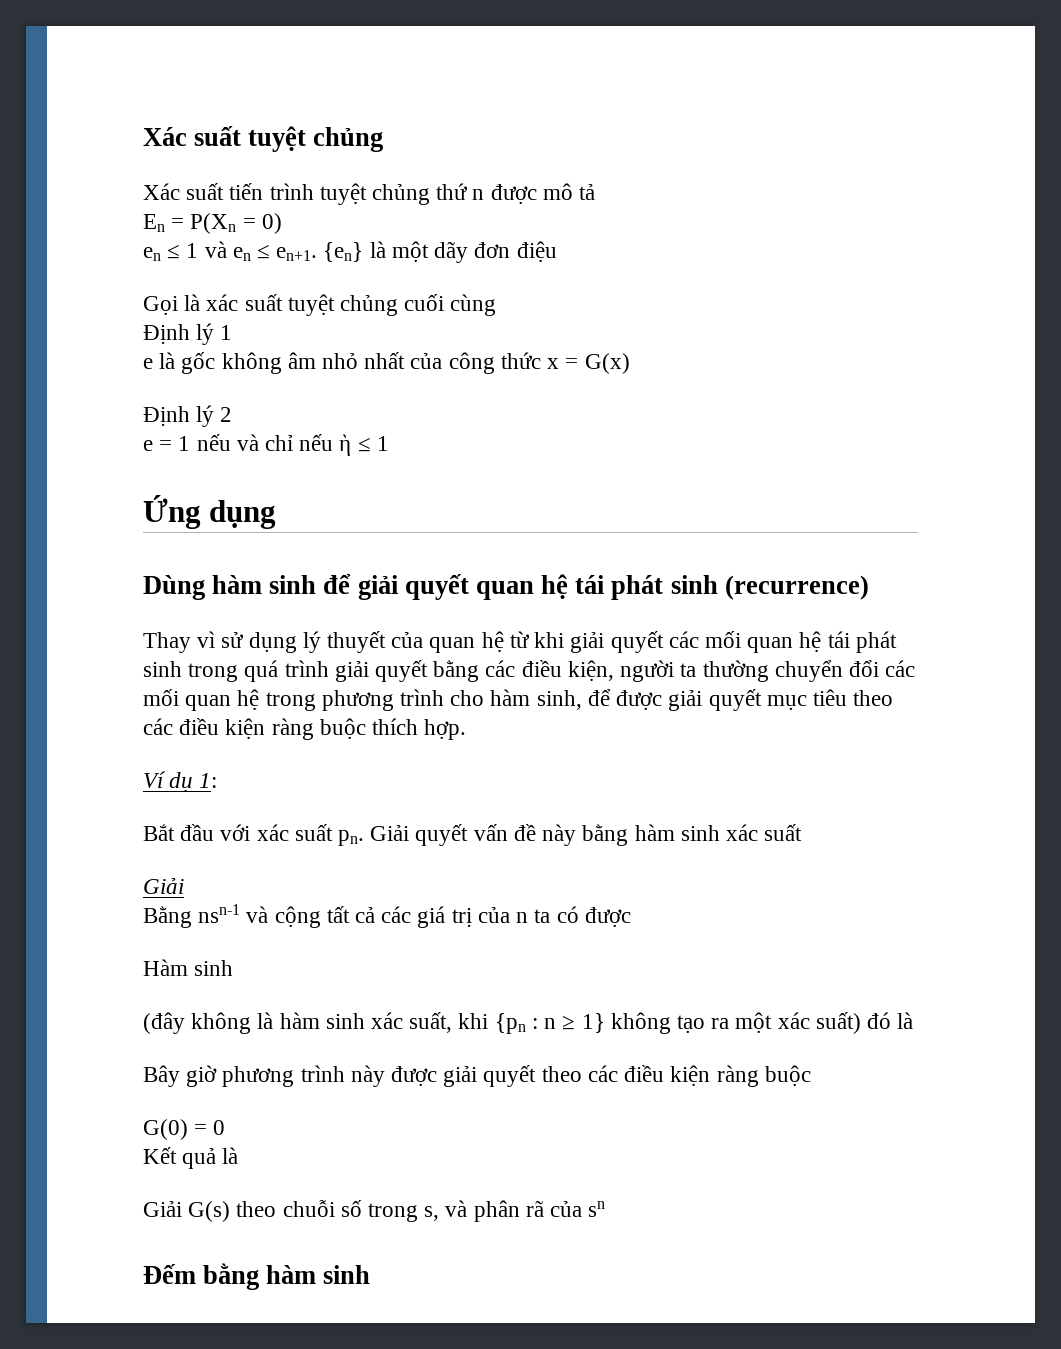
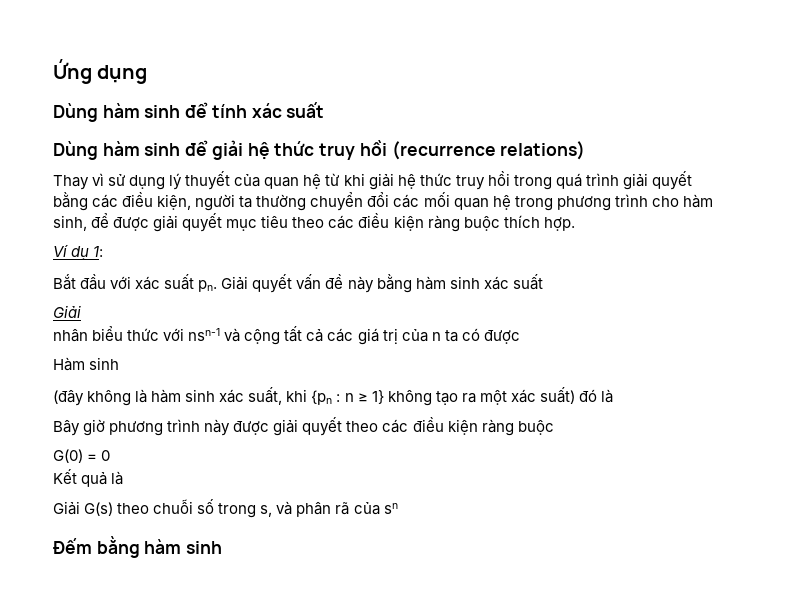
[143,126,384,152] [143,183,596,205] [143,213,282,234] [143,241,557,263] [143,294,497,316] [143,323,233,345] [143,352,630,374] [143,405,233,427] [143,434,389,456] [143,495,277,529] Xác suất tuyệt chủng // Xác suất tiến trình tuyệt chủng thứ n được mô tả // En = P(Xn = 0) // en ≤ 1 và en ≤ en+1. {en} là một dãy đơn điệu // Gọi là xác suất tuyệt chủng cuối cùng // Định lý 1 // e là gốc không âm nhỏ nhất của công thức x = G(x) // Định lý 2 // e = 1 nếu và chỉ nếu ὴ ≤ 1 // Ứng dụng -> [53,59,148,84] [53,102,325,122] Ứng dụng // Dùng hàm sinh để tính xác suất
[404,574,869,600] quyết quan hệ tái phát sinh (recurrence) -> [247,140,586,160] hệ thức truy hồi (recurrence relations)
[610,631,897,653] [143,661,182,677] quyết các mối quan hệ tái phát sinh -> [397,171,510,190] hệ thức truy hồi
[143,906,192,928] Bằng -> [53,326,185,342] nhân biểu thức với

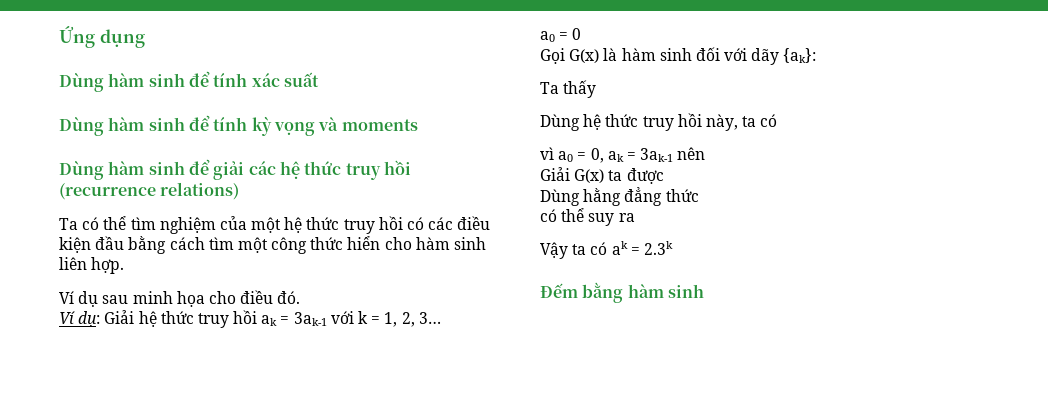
(325, 110) none -> [59,115,418,136] // Dùng hàm sinh để tính kỳ vọng và moments
(243, 150) none -> [248,161,276,175] các
[53,171,692,190] [53,192,713,211] [53,213,575,232] [53,244,104,260] [53,274,543,293] [53,305,81,318] [53,326,520,345] [53,357,120,371] [53,387,613,406] [53,417,554,436] [53,449,111,463] [53,469,124,487] [53,499,398,518] Thay vì sử dụng lý thuyết của quan hệ từ khi giải hệ thức truy hồi trong quá trình giải quyết bằng các điều kiện, người ta thường chuyển đổi các mối quan hệ trong phương trình cho hàm sinh, để được giải quyết mục tiêu theo các điều kiện ràng buộc thích hợp. // Ví dụ 1: // Bắt đầu với xác suất pn. Giải quyết vấn đề này bằng hàm sinh xác suất // Giải // nhân biểu thức với nsn-1 và cộng tất cả các giá trị của n ta có được // Hàm sinh // (đây không là hàm sinh xác suất, khi {pn : n ≥ 1} không tạo ra một xác suất) đó là // Bây giờ phương trình này được giải quyết theo các điều kiện ràng buộc // G(0) = 0 // Kết quả là // Giải G(s) theo chuỗi số trong s, và phân rã của sn -> [59,216,491,234] [59,236,487,254] [59,257,125,274] [59,290,301,307] [59,310,441,328] [540,28,582,42] [540,47,817,65] [540,80,597,98] [540,113,778,131] [540,147,706,163] [540,167,664,184] [540,187,699,206] [540,208,635,226] [540,241,673,259] Ta có thể tìm nghiệm của một hệ thức truy hồi có các điều kiện đầu bằng cách tìm một công thức hiển cho hàm sinh liên hợp. // Ví dụ sau minh họa cho điều đó. // Ví dụ: Giải hệ thức truy hồi ak = 3ak-1 với k = 1, 2, 3… // a0 = 0 // Gọi G(x) là hàm sinh đối với dãy {ak}: // Ta thấy // Dùng hệ thức truy hồi này, ta có // vì a0 = 0, ak = 3ak-1 nên // Giải G(x) ta được // Dùng hằng đẳng thức // có thể suy ra // Vậy ta có ak = 2.3k

